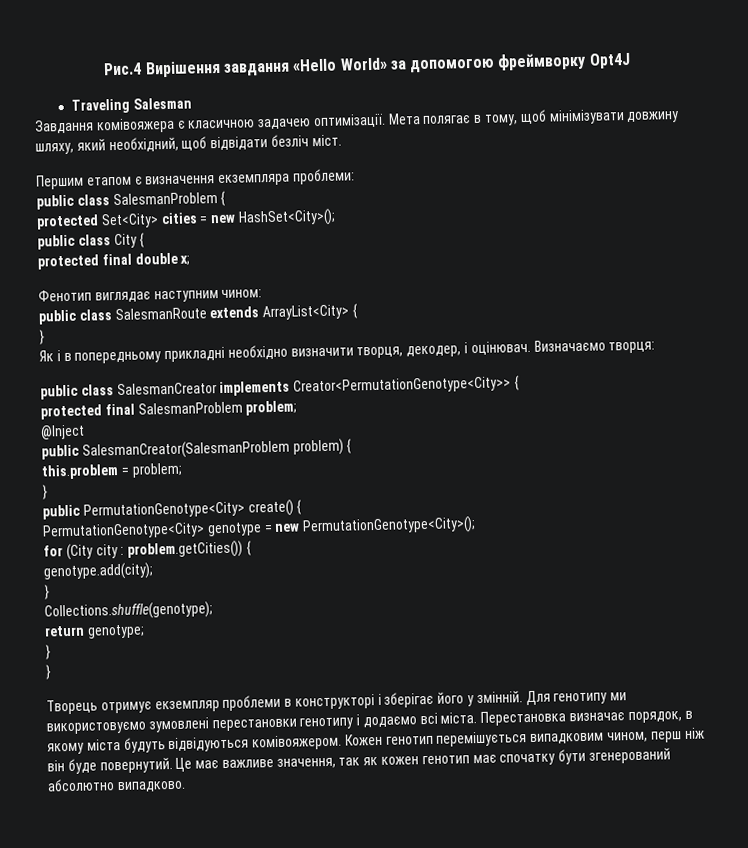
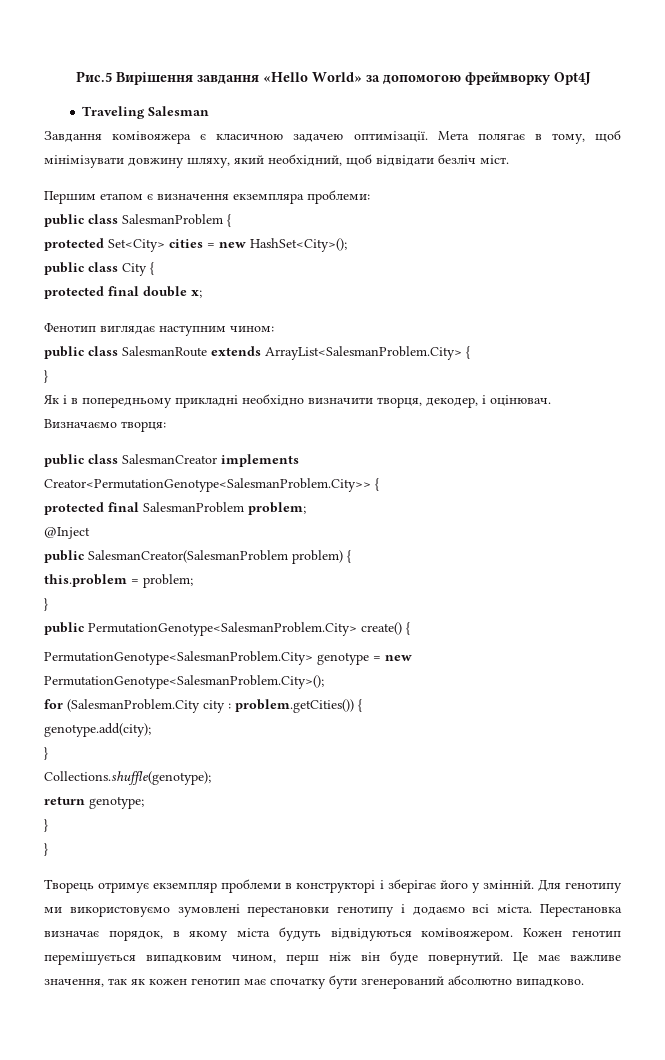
[103,62,143,76] Рис.4 -> [75,71,112,82] Рис.5
[262,304,350,321] ArrayList<City> -> [265,346,462,360] ArrayList<SalesmanProblem.City>
[293,376,512,395] Creator<PermutationGenotype<City>> -> [44,478,371,492] Creator<PermutationGenotype<SalesmanProblem.City>>
[82,501,245,519] PermutationGenotype<City> -> [88,622,357,636] PermutationGenotype<SalesmanProblem.City>
[42,522,205,540] PermutationGenotype<City> -> [44,651,313,665] PermutationGenotype<SalesmanProblem.City>
[302,516,477,536] PermutationGenotype<City>(); -> [44,675,324,689] PermutationGenotype<SalesmanProblem.City>();
[65,543,93,561] (City -> [67,699,200,713] (SalesmanProblem.City

